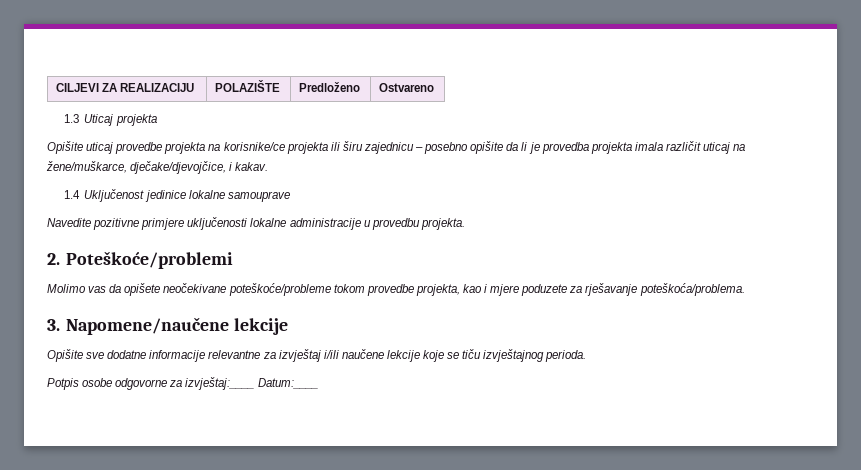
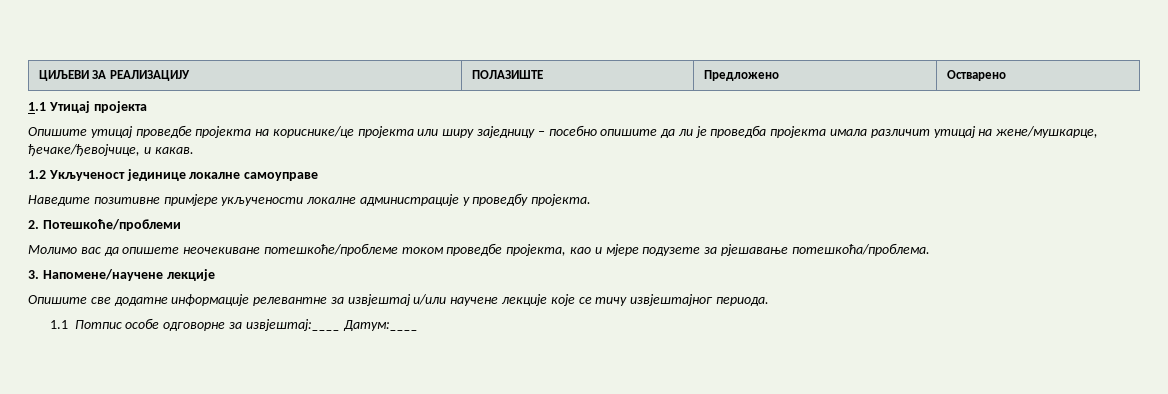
[56,83,195,92] [215,80,281,92] [299,82,361,92] [379,83,435,92] [63,114,157,126] [47,141,746,154] [46,161,269,174] [63,189,290,202] [47,217,465,230] [47,251,233,269] [47,283,745,296] [47,317,288,335] [47,349,587,362] [47,377,318,390] CILJEVI ZA REALIZACIJU | POLAZIŠTE | Predloženo | Ostvareno // 1.3 Uticaj projekta // Opišite uticaj provedbe projekta na korisnike/ce projekta ili širu zajednicu – posebno opišite da li je provedba projekta imala različit uticaj na žene/muškarce, dječake/djevojčice, i kakav. // 1.4 Uključenost jedinice lokalne samouprave // Navedite pozitivne primjere uključenosti lokalne administracije u provedbu projekta. // 2. Poteškoće/problemi // Molimo vas da opišete neočekivane poteškoće/probleme tokom provedbe projekta, kao i mjere poduzete za rješavanje poteškoća/problema. // 3. Napomene/naučene lekcije // Opišite sve dodatne informacije relevantne za izvještaj i/ili naučene lekcije koje se tiču izvještajnog perioda. // Potpis osobe odgovorne za izvještaj:____ Datum:____ -> [38,70,190,81] [471,70,543,79] [703,70,779,81] [946,70,1006,81] [28,101,147,113] [28,125,1099,138] [28,144,194,157] [28,169,319,181] [28,193,592,206] [28,219,181,231] [28,243,930,256] [28,269,215,281] [28,294,769,306] [49,318,418,331] ЦИЉЕВИ ЗА РЕАЛИЗАЦИЈУ | ПОЛАЗИШТЕ | Предложено | Остварено // 1.1 Утицај пројекта // Опишите утицај проведбе пројекта на кориснике/це пројекта или ширу заједницу – посебно опишите да ли је проведба пројекта имала различит утицај на жене/мушкарце, ђечаке/ђевојчице, и какав. // 1.2 Укљученост јединице локалне самоуправе // Наведите позитивне примјере укључености локалне администрације у проведбу пројекта. // 2. Потешкоће/проблеми // Молимо вас да опишете неочекиване потешкоће/проблеме током проведбе пројекта, као и мјере подузете за рјешавање потешкоћа/проблема. // 3. Напомене/научене лекције // Опишите све додатне информације релевантне за извјештај и/или научене лекције које се тичу извјештајног периода. // 1.1 Потпис особе одговорне за извјештај:____ Датум:____

